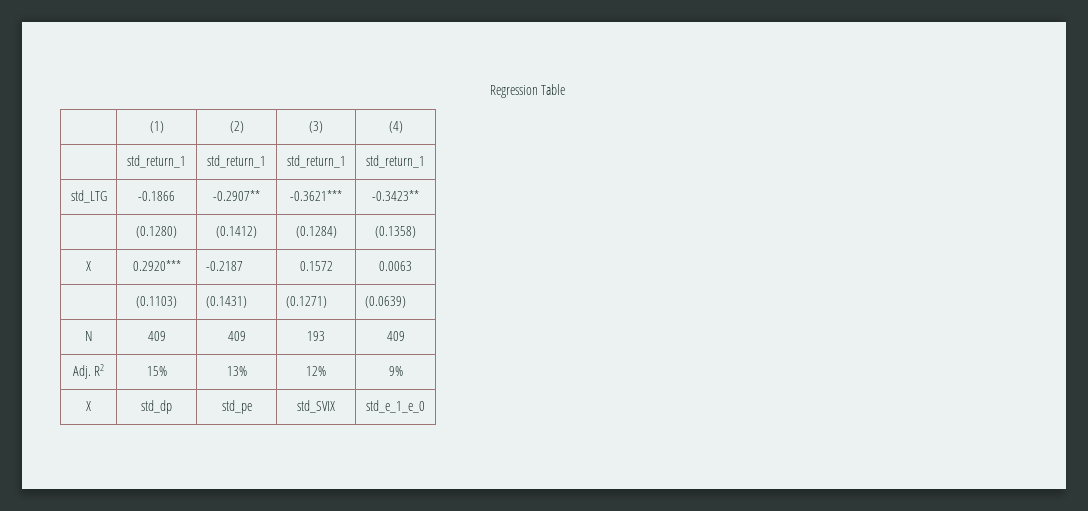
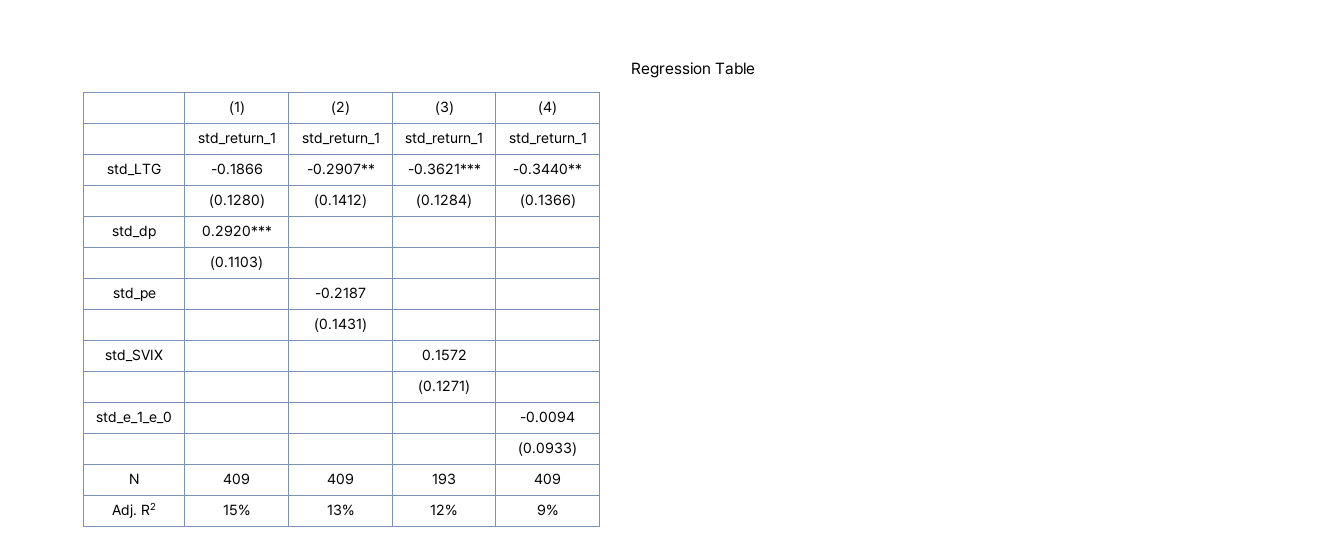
[372,190,419,201] -0.3423** -> [513,163,582,175] -0.3440**
[375,226,416,238] [86,261,91,271] (0.1358) // X -> [519,194,576,208] [112,225,156,239] (0.1366) // std_dp
[205,261,243,271] [299,261,333,271] [379,261,412,271] -0.2187 | 0.1572 | 0.0063 -> (272, 231) | |
(177, 302) none -> [112,287,156,301] [315,287,366,299] | | // std_pe | | -0.2187 | | // | |
(247, 302) none -> [105,349,163,362] [421,349,467,361] | // std_SVIX | | | 0.1572 | // | | |
[364,296,406,308] (0.0639) -> [96,411,172,424] [520,411,575,423] [518,442,577,456] // std_e_1_e_0 | | | | -0.0094 // | | | | (0.0933)
[86,401,91,411] [141,400,172,414] [221,400,252,414] [297,400,335,413] [366,400,425,413] // X | std_dp | std_pe | std_SVIX | std_e_1_e_0 -> (559, 510) none

